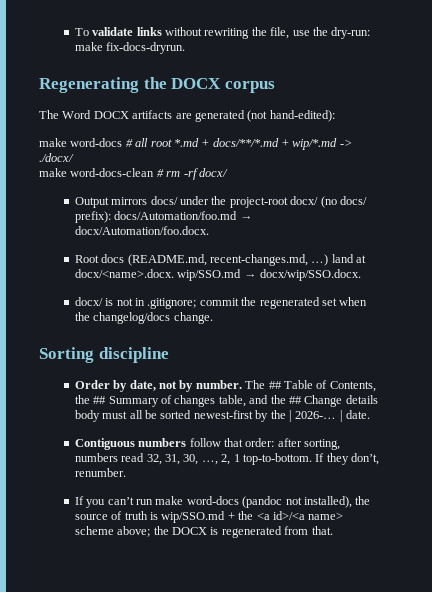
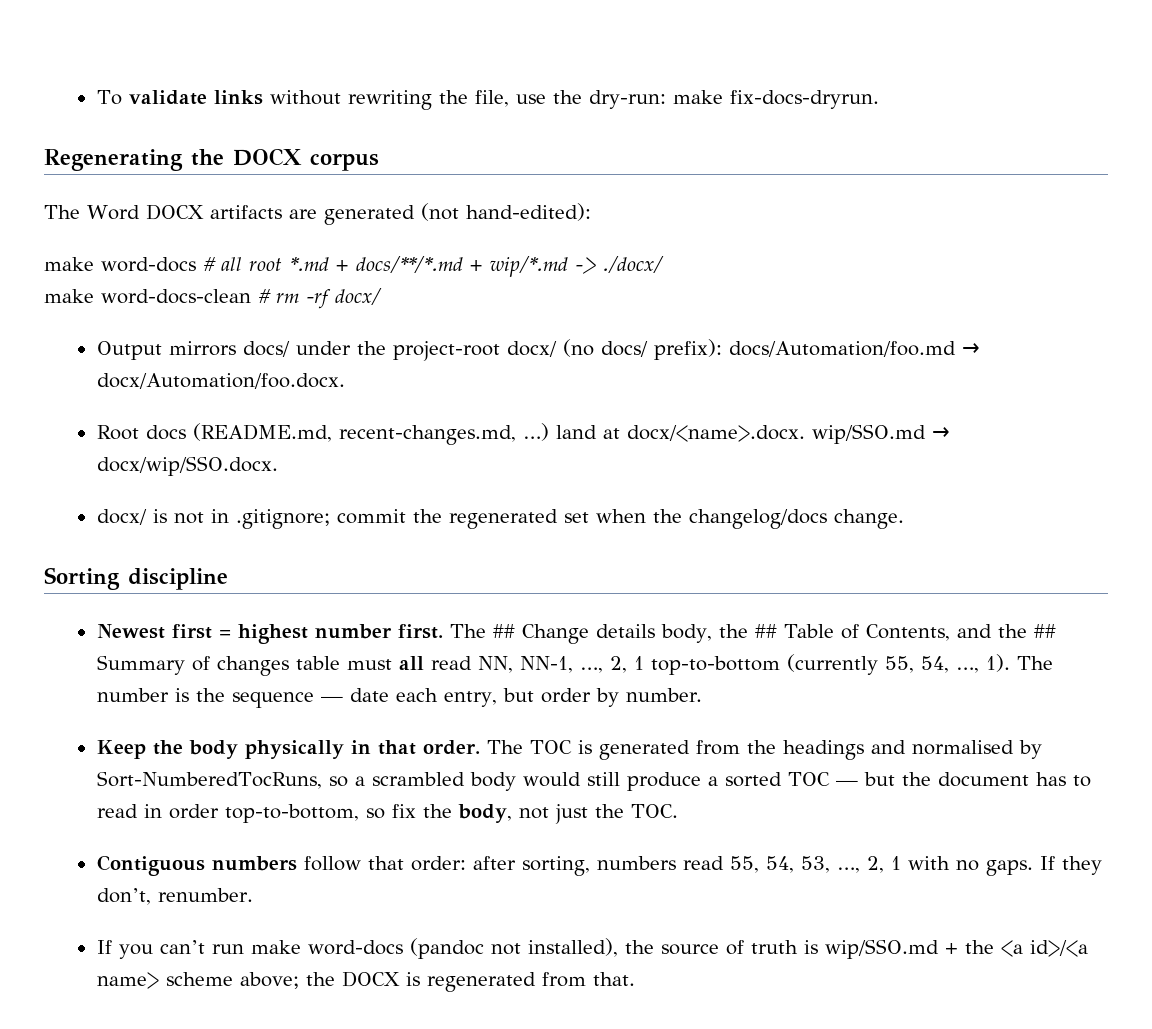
[74,380,266,392] Order by date, not by number. The -> [96,624,748,644] Newest first = highest number first. The ## Change details body, the
(376, 386) none -> [957,624,993,638] and
[218,395,378,407] [74,410,371,422] table, and the ## Change details body must all be sorted newest-first by the | 2026-… | date. -> [295,654,1053,675] [96,688,703,708] [96,740,1042,760] [96,771,1091,791] [96,804,678,824] table must all read NN, NN-1, …, 2, 1 top-to-bottom (currently 55, 54, …, 1). The number is the sequence — date each entry, but order by number. // Keep the body physically in that order. The TOC is generated from the headings and normalised by Sort-NumberedTocRuns, so a scrambled body would still produce a sorted TOC — but the document has to read in order top-to-bottom, so fix the body, not just the TOC.
[146,453,312,465] 32, 31, 30, …, 2, 1 top-to-bottom. -> [729,856,1033,876] 55, 54, 53, …, 2, 1 with no gaps.

